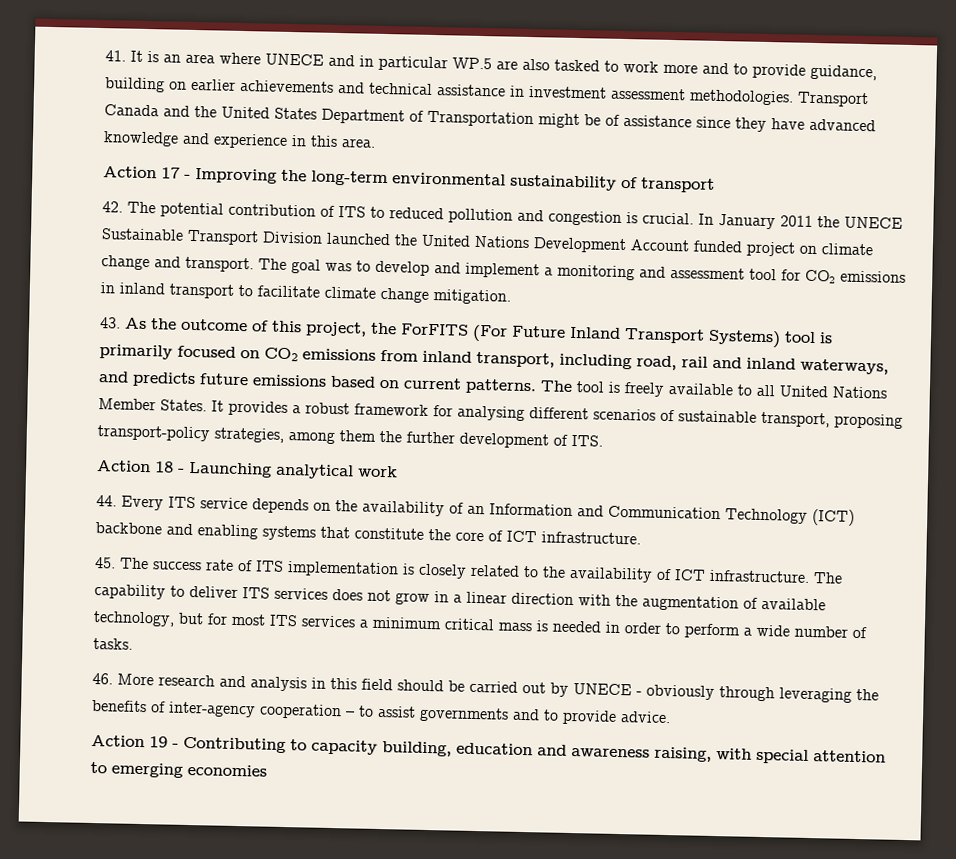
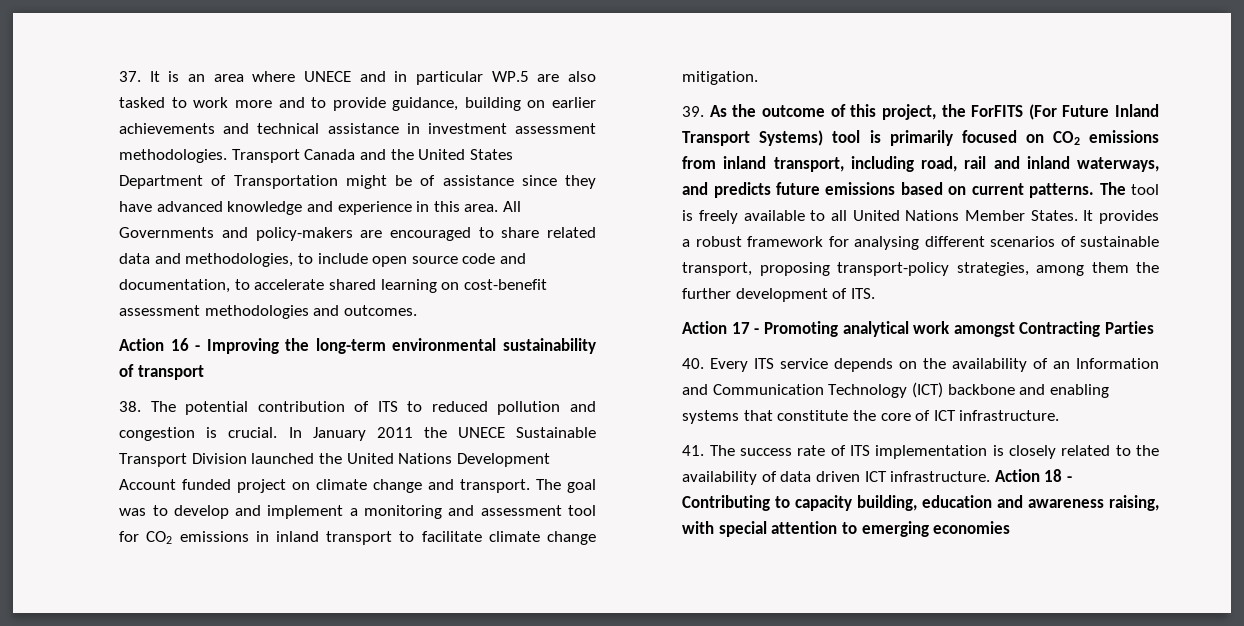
[104,50,126,62] 41. -> [119,71,142,82] 37.
[102,166,180,179] // Action 17 -> [502,201,521,212] [119,227,597,241] [119,253,526,267] [119,279,547,293] [119,305,417,319] [119,338,189,351] All Governments and policy-makers are encouraged to share related data and methodologies, to include open source code and documentation, to accelerate shared learning on cost-benefit assessment methodologies and outcomes. // Action 16
[101,201,123,213] 42. -> [119,401,142,412] 38.
[99,317,121,329] 43. -> [682,106,705,117] 39.
[154,461,272,478] 18 - Launching -> [731,321,838,337] 17 - Promoting
[95,495,117,507] // 44. -> [953,321,1154,337] [682,358,705,369] amongst Contracting Parties // 40.
[94,556,116,569] 45. -> [682,445,705,456] 41.
[673,569,843,584] [93,583,826,612] [92,610,867,639] [92,637,133,650] [91,672,879,703] [91,699,671,725] [90,734,168,748] ICT infrastructure. The capability to deliver ITS services does not grow in a linear direction with the augmentation of available technology, but for most ITS services a minimum critical mass is needed in order to perform a wide number of tasks. // 46. More research and analysis in this field should be carried out by UNECE - obviously through leveraging the benefits of inter-agency cooperation – to assist governments and to provide advice. // Action 19 -> [780,469,1063,482] data driven ICT infrastructure. Action 18

